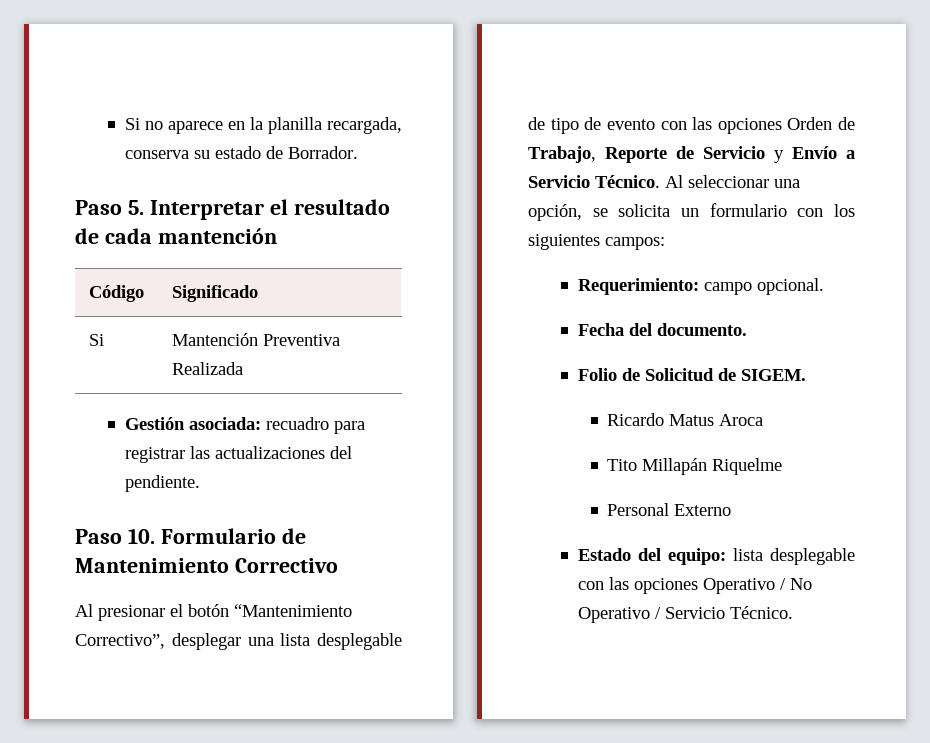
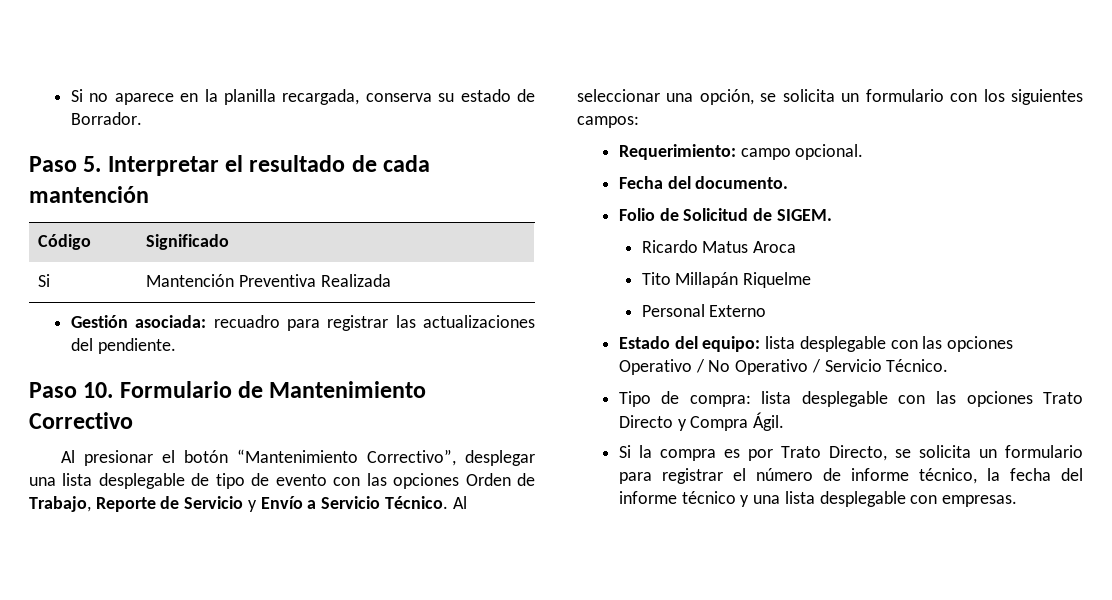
(793, 612) none -> [618,391,1083,407] [618,412,785,431] [618,445,1083,461] [618,468,1083,484] [618,491,1018,507] // Tipo de compra: lista desplegable con las opciones Trato Directo y Compra Ágil. // Si la compra es por Trato Directo, se solicita un formulario para registrar el número de informe técnico, la fecha del informe técnico y una lista desplegable con empresas.

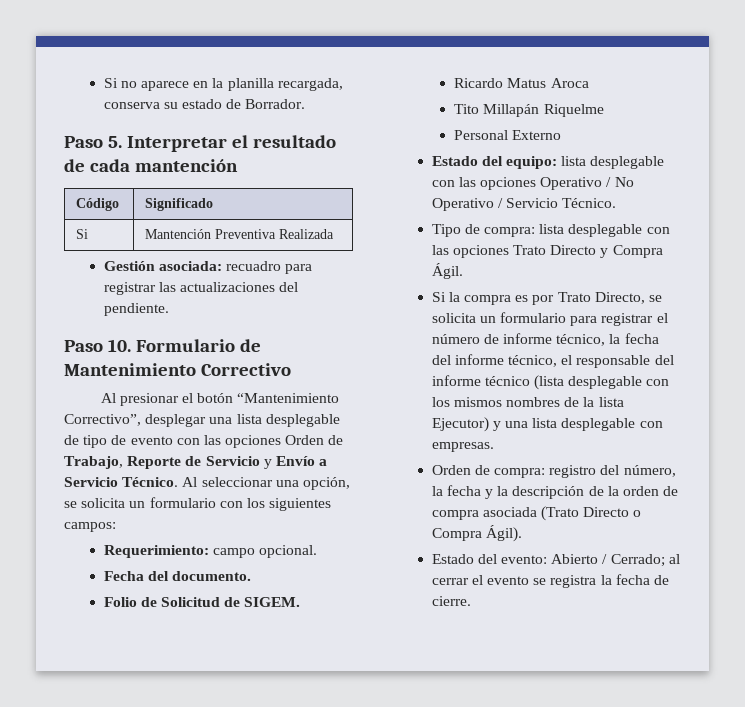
[681,491,736,504] técnico -> [507,355,674,368] [431,375,670,390] [431,397,624,407] [431,417,489,432] técnico, el responsable del informe técnico (lista desplegable con los mismos nombres de la lista Ejecutor)
(1018, 501) none -> [431,465,676,478] [431,485,679,499] [431,506,642,521] [431,525,522,542] [431,554,680,567] [431,574,669,588] [431,596,471,606] // Orden de compra: registro del número, la fecha y la descripción de la orden de compra asociada (Trato Directo o Compra Ágil). // Estado del evento: Abierto / Cerrado; al cerrar el evento se registra la fecha de cierre.

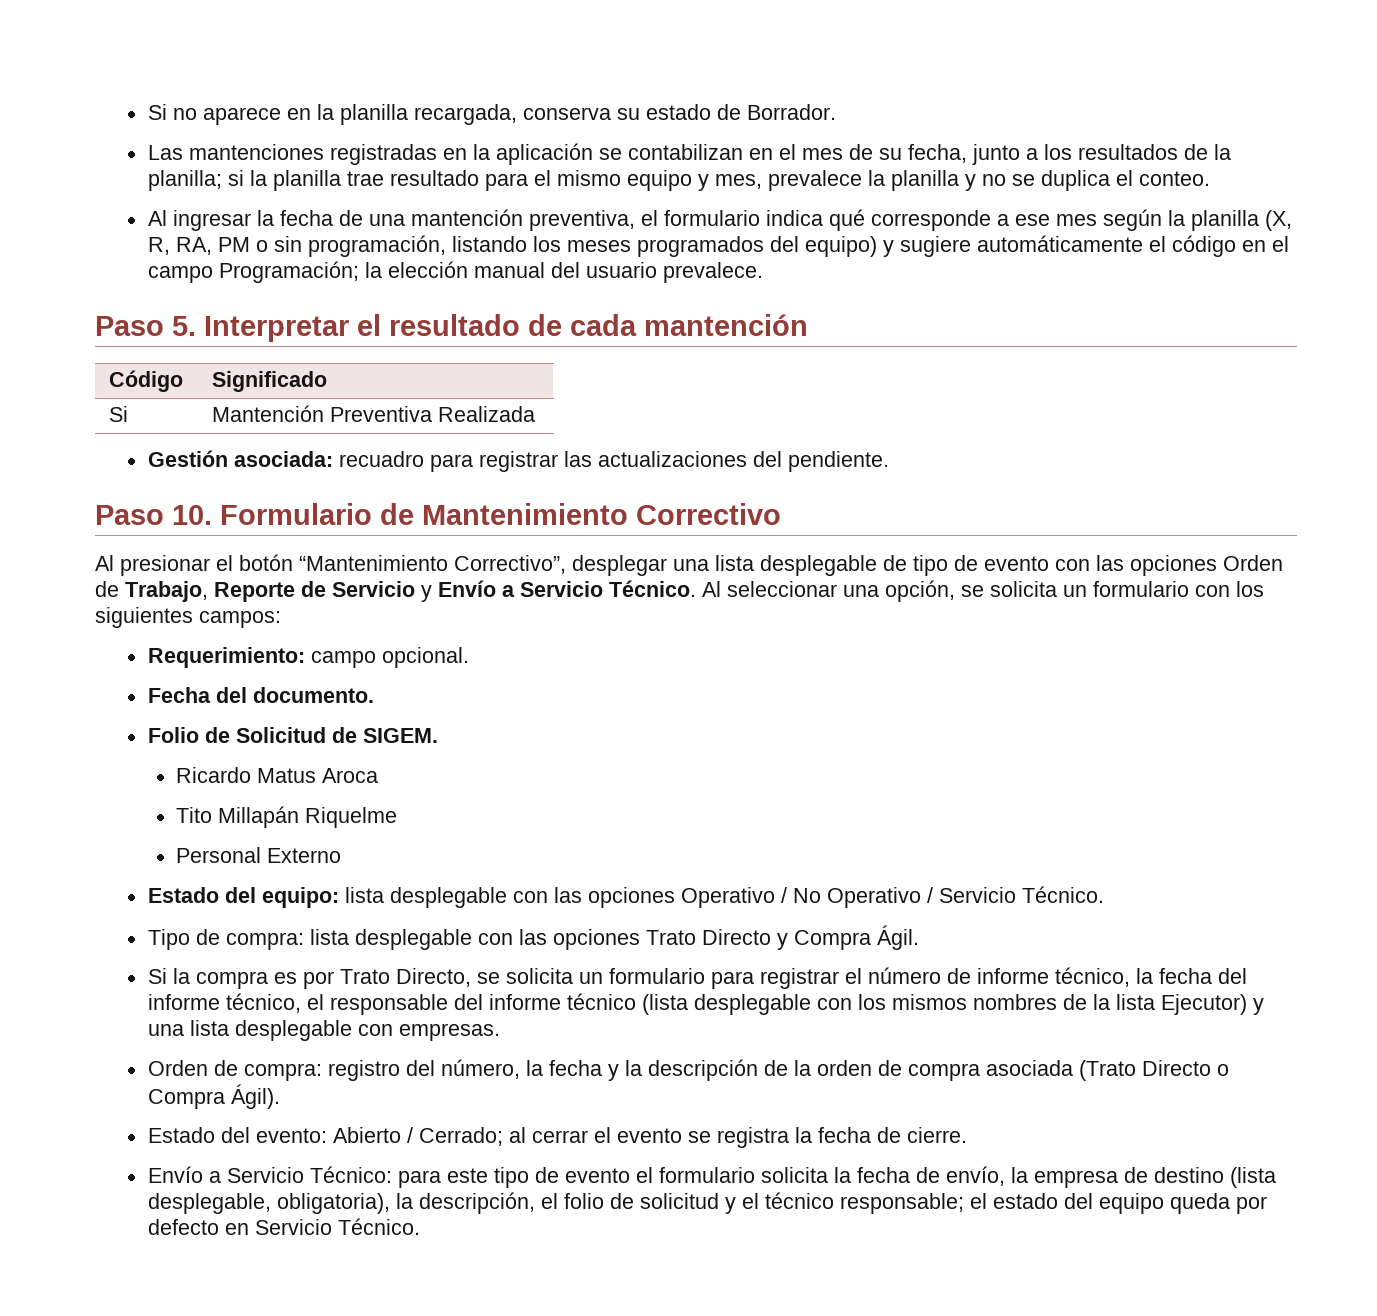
(306, 104) none -> [147,143,1231,165] [147,170,1210,191] [147,209,1292,231] [147,235,1289,257] [147,261,763,283] // Las mantenciones registradas en la aplicación se contabilizan en el mes de su fecha, junto a los resultados de la planilla; si la planilla trae resultado para el mismo equipo y mes, prevalece la planilla y no se duplica el conteo. // Al ingresar la fecha de una mantención preventiva, el formulario indica qué corresponde a ese mes según la planilla (X, R, RA, PM o sin programación, listando los meses programados del equipo) y sugiere automáticamente el código en el campo Programación; la elección manual del usuario prevalece.
(471, 601) none -> [147,1166,1276,1188] [147,1192,1267,1214] [147,1218,420,1235] // Envío a Servicio Técnico: para este tipo de evento el formulario solicita la fecha de envío, la empresa de destino (lista desplegable, obligatoria), la descripción, el folio de solicitud y el técnico responsable; el estado del equipo queda por defecto en Servicio Técnico.

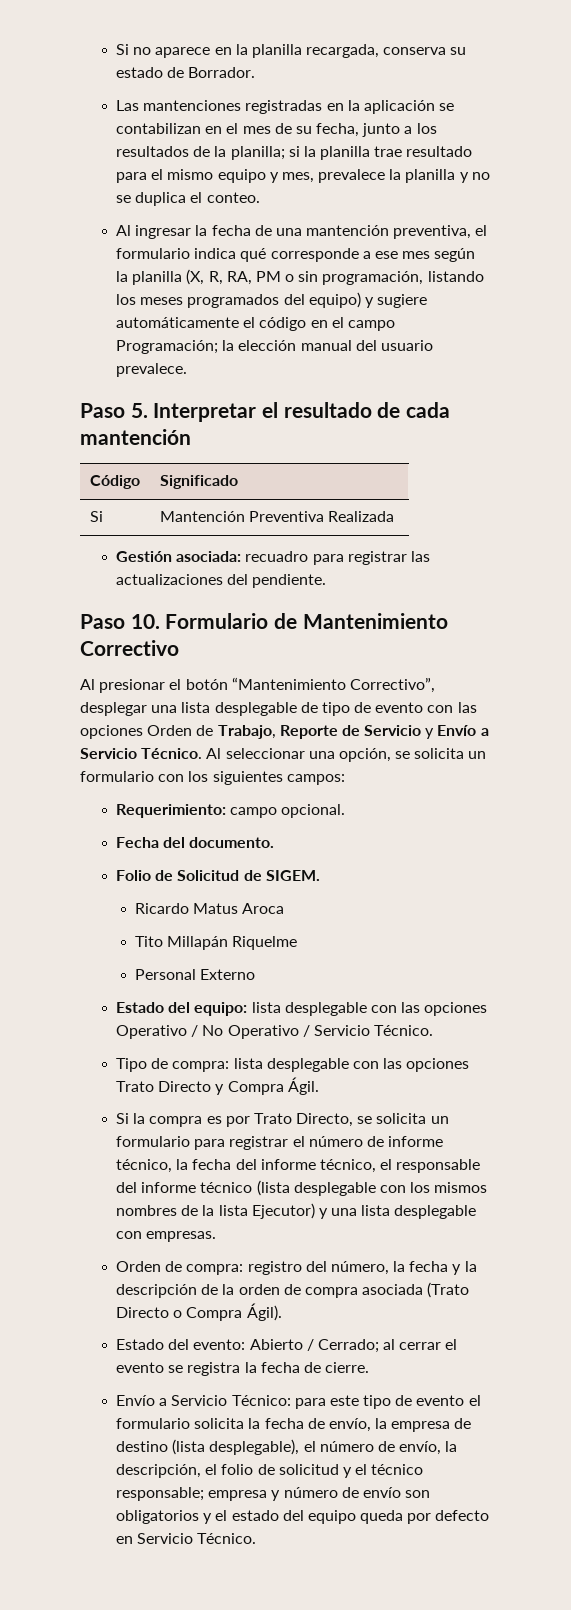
[147,1193,390,1214] desplegable, obligatoria), -> [209,1439,442,1455] desplegable), el número de envío,
(964, 1203) none -> [208,1487,431,1501] [115,1510,213,1524] empresa y número de envío son obligatorios y

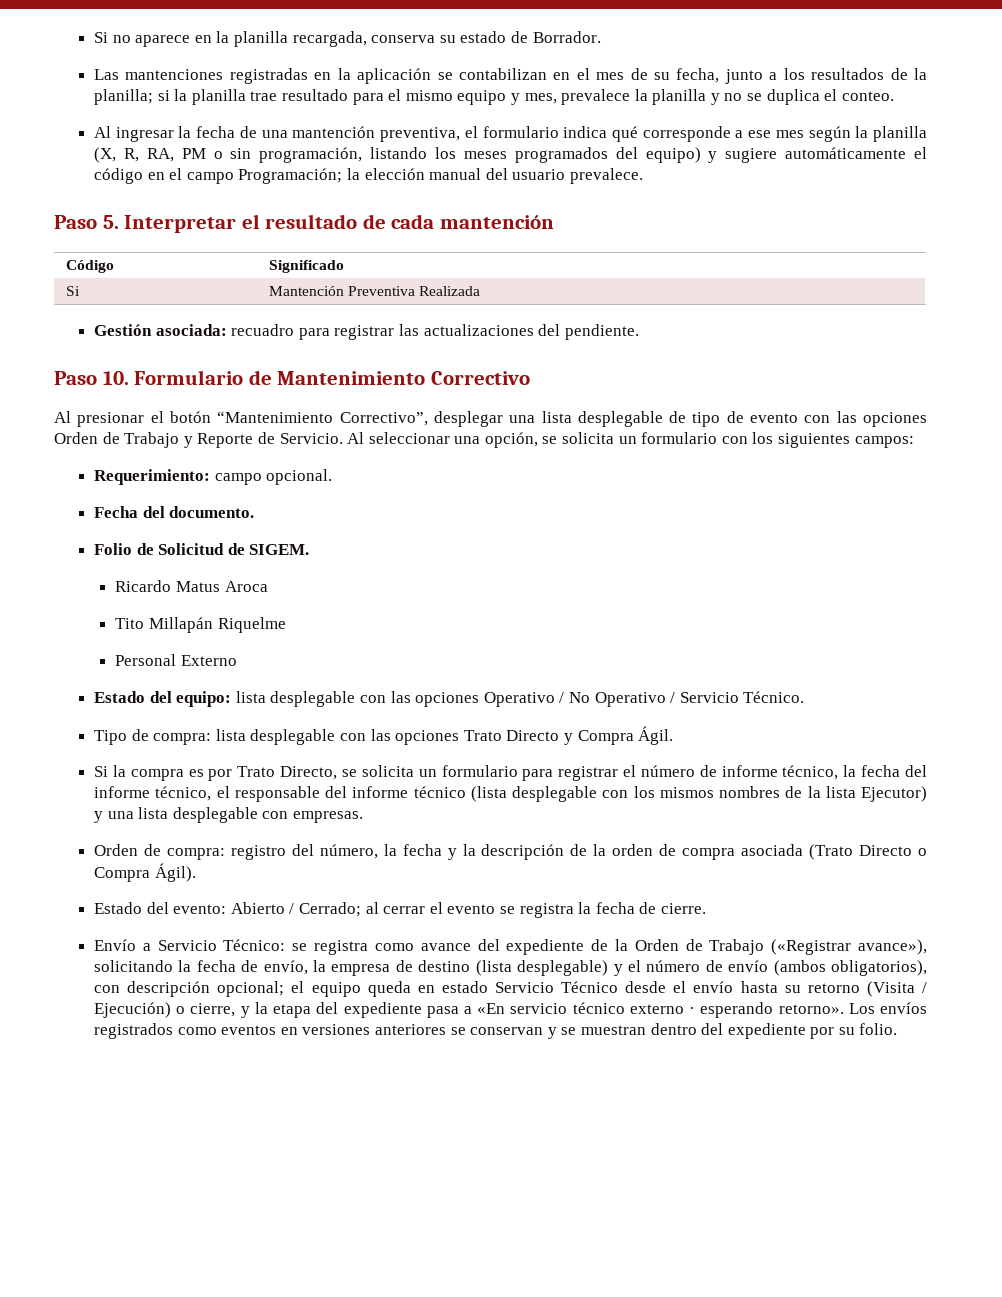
[217,725,489,739] [80,748,203,759] Trabajo, Reporte de Servicio y Envío a Servicio Técnico. -> [124,432,343,448] Trabajo y Reporte de Servicio.
[294,1395,481,1409] [115,1418,245,1429] para este tipo de evento el formulario solicita -> [292,939,928,955] [94,960,174,972] se registra como avance del expediente de la Orden de Trabajo («Registrar avance»), solicitando
[209,1439,458,1455] [115,1464,424,1478] [115,1487,431,1501] [115,1510,490,1524] [115,1533,257,1544] desplegable), el número de envío, la descripción, el folio de solicitud y el técnico responsable; empresa y número de envío son obligatorios y el estado del equipo queda por defecto en Servicio Técnico. -> [517,960,927,976] [94,981,928,997] [94,1002,928,1018] [94,1023,898,1039] desplegable) y el número de envío (ambos obligatorios), con descripción opcional; el equipo queda en estado Servicio Técnico desde el envío hasta su retorno (Visita / Ejecución) o cierre, y la etapa del expediente pasa a «En servicio técnico externo · esperando retorno». Los envíos registrados como eventos en versiones anteriores se conservan y se muestran dentro del expediente por su folio.

